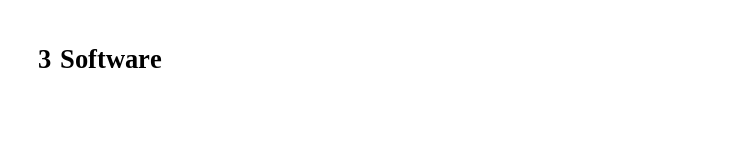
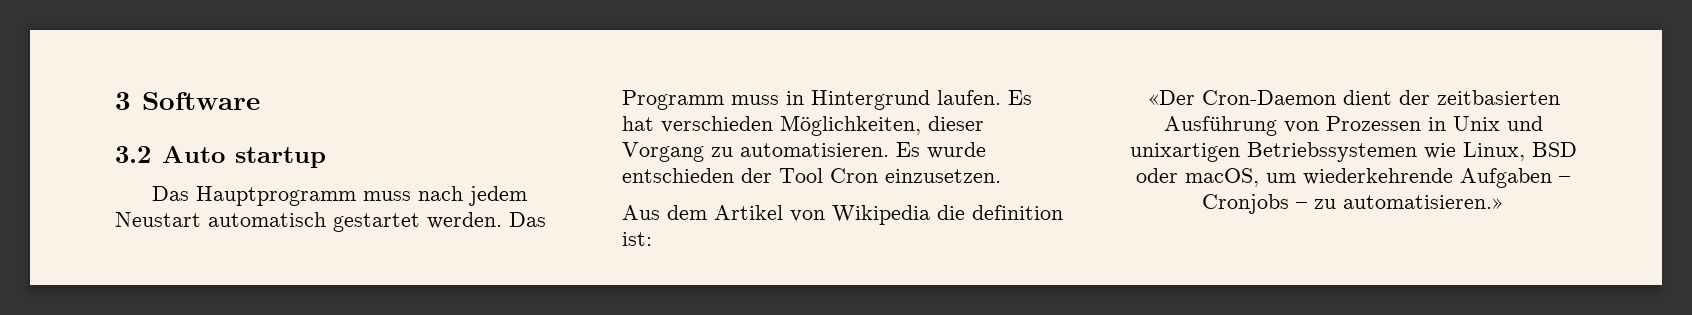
(163, 58) none -> [115,146,326,168] [152,186,528,206] [115,212,546,232] [622,90,1032,110] [622,115,984,136] [622,142,986,162] [622,168,1001,183] [622,205,1063,225] [622,232,652,246] [1146,90,1560,105] [1163,116,1543,136] [1129,142,1577,162] [1136,168,1570,188] [1202,194,1504,214] // 3.2 Auto startup // Das Hauptprogramm muss nach jedem Neustart automatisch gestartet werden. Das Programm muss in Hintergrund laufen. Es hat verschieden Möglichkeiten, dieser Vorgang zu automatisieren. Es wurde entschieden der Tool Cron einzusetzen. // Aus dem Artikel von Wikipedia die definition ist: // «Der Cron-Daemon dient der zeitbasierten Ausführung von Prozessen in Unix und unixartigen Betriebssystemen wie Linux, BSD oder macOS, um wiederkehrende Aufgaben – Cronjobs – zu automatisieren.»

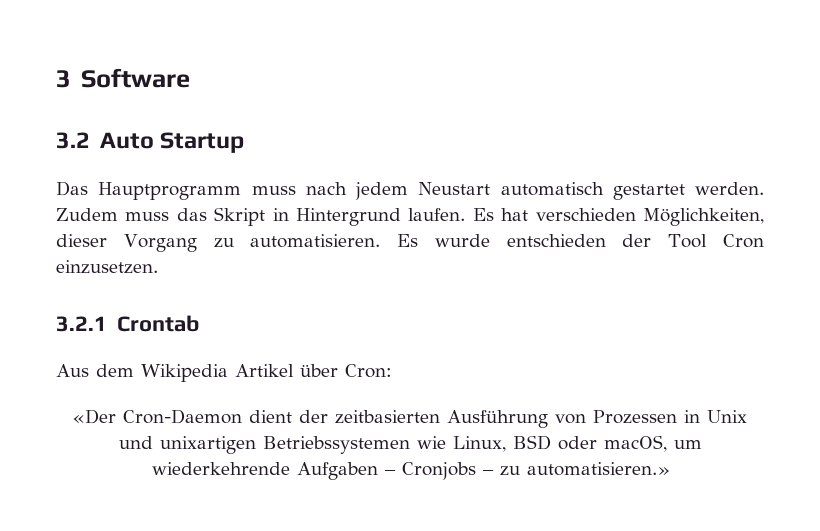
[234,147,326,168] startup -> [159,132,244,153] Startup
[509,212,546,227] [622,90,779,110] Das Programm muss -> [56,207,266,226] Zudem muss das Skript
(1001, 176) none -> [56,315,199,332] // 3.2.1 Crontab
[714,205,1063,225] [622,232,652,246] Artikel von Wikipedia die definition ist: -> [141,364,392,382] Wikipedia Artikel über Cron:

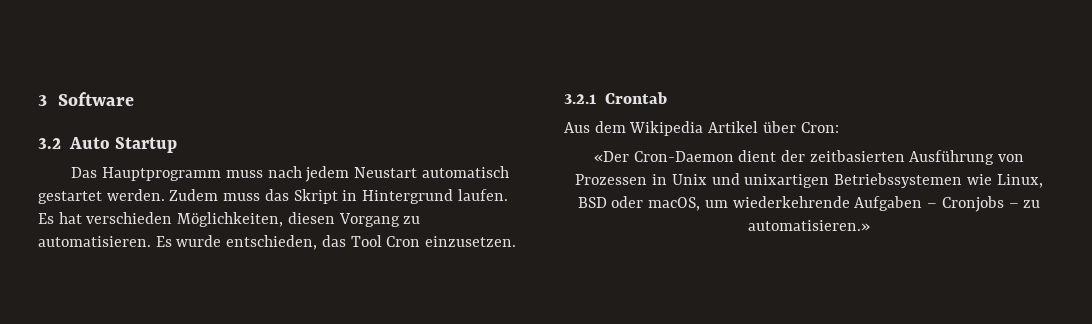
[56,234,107,247] dieser -> [287,212,335,224] diesen
[506,234,652,247] entschieden der -> [226,235,346,250] entschieden, das

